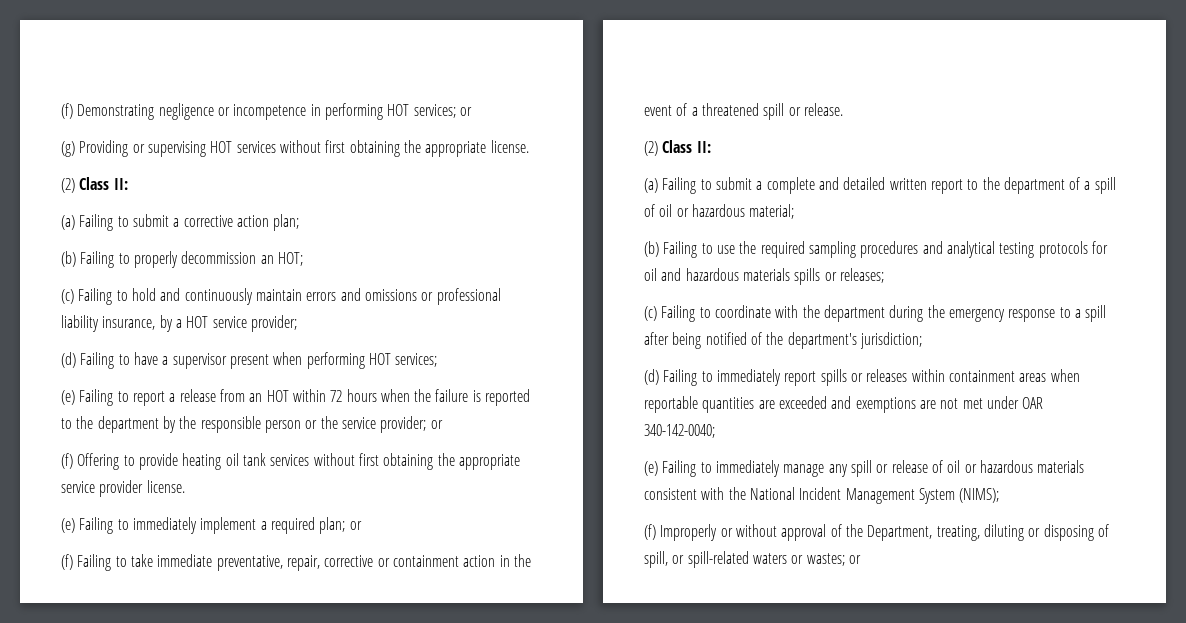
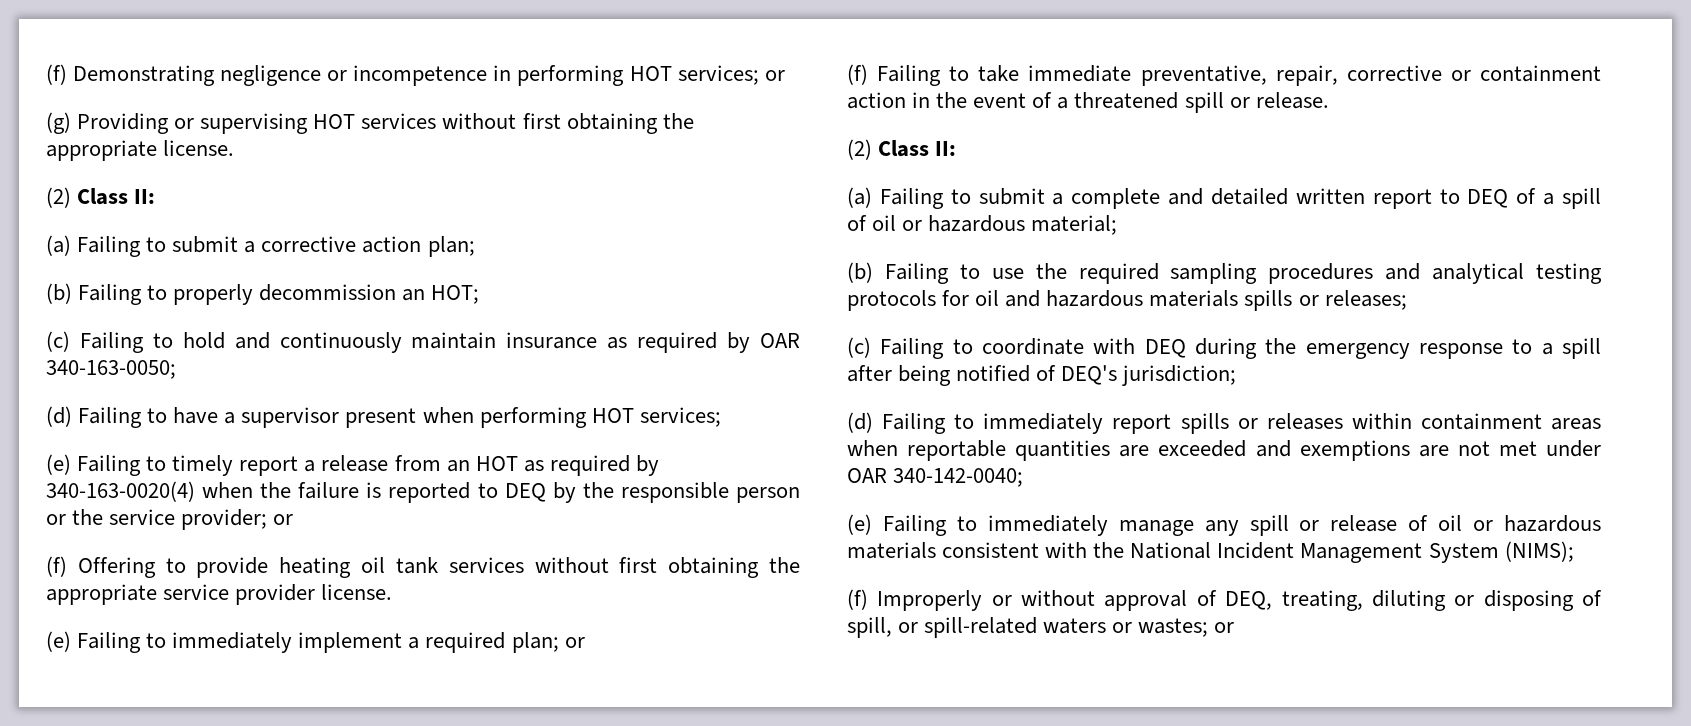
[306,288,501,305] [61,315,297,332] errors and omissions or professional liability insurance, by a HOT service provider; -> [506,332,800,353] [46,360,176,379] insurance as required by OAR 340-163-0050;
(129, 396) none -> [172,455,234,476] timely
[292,389,377,402] within 72 hours -> [523,455,659,476] [46,481,195,502] as required by 340-163-0020(4)
[76,416,159,433] the department -> [504,483,546,502] DEQ
[982,177,1065,194] the department -> [1467,189,1509,208] DEQ
[802,305,885,322] the department -> [1144,339,1186,358] DEQ
[766,332,857,349] the department's -> [1061,365,1118,385] DEQ's
[845,524,933,541] the Department, -> [1225,591,1273,610] DEQ,

